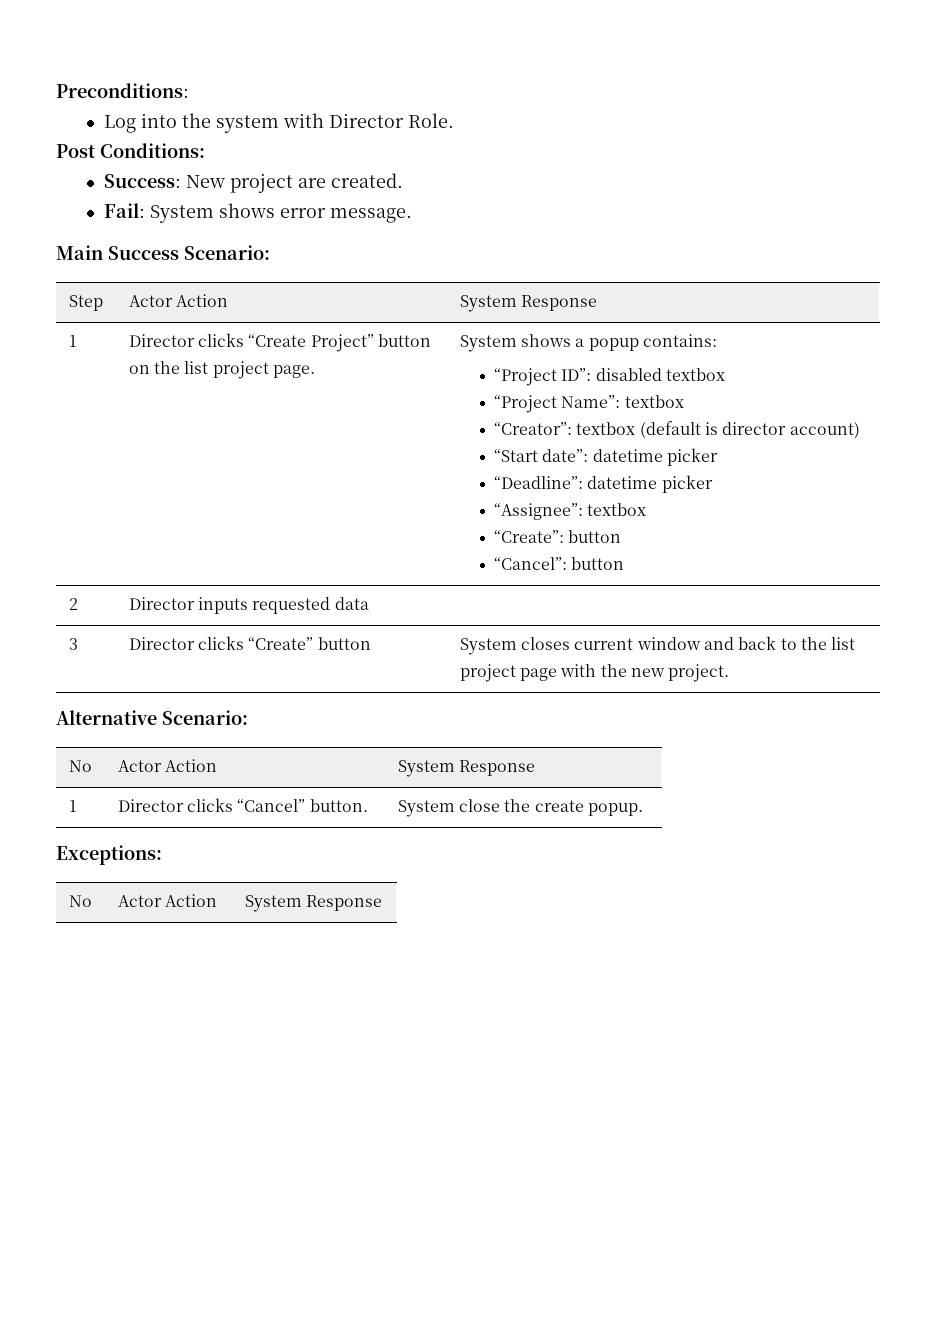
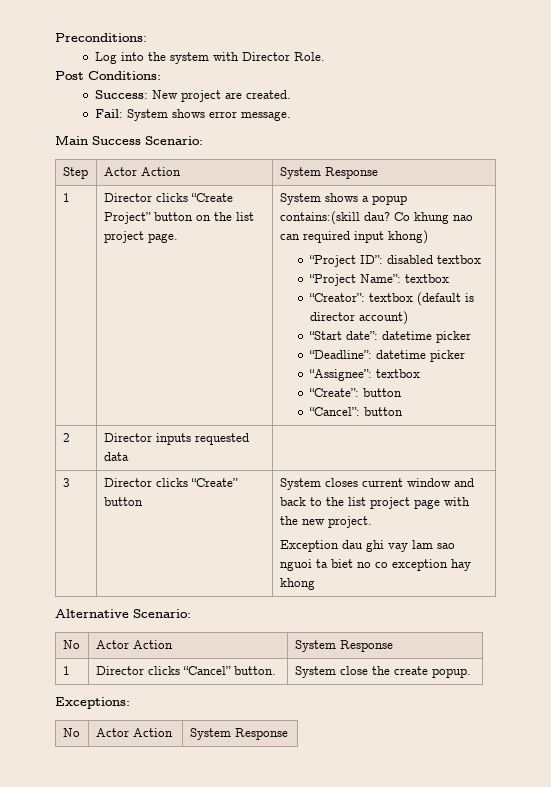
[642,334,717,347] contains: -> [279,211,473,225] [279,230,428,244] contains:(skill dau? Co khung nao can required input khong)
(730, 673) none -> [279,540,455,552] [279,559,471,571] [279,578,315,590] // Exception dau ghi vay lam sao nguoi ta biet no co exception hay khong

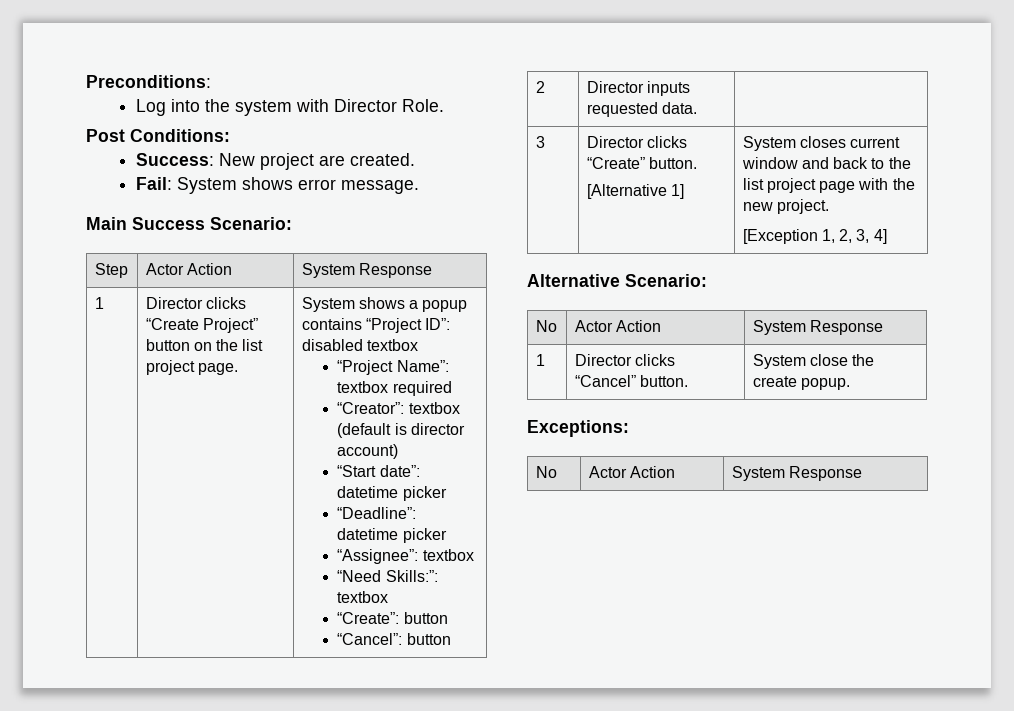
[279,211,473,225] [279,230,428,244] contains:(skill dau? Co khung nao can required input khong) // -> [301,318,362,330] contains
(449, 278) none -> [392,381,452,396] required
(420, 373) none -> [337,570,438,582] [337,591,389,603] // “Need Skills:”: textbox
[103,452,129,461] data -> [661,102,697,114] data.
[103,497,143,506] button -> [648,157,697,169] [586,184,684,199] button. // [Alternative 1]
[279,540,455,552] [279,559,471,571] [279,578,315,590] Exception dau ghi vay lam sao nguoi ta biet no co exception hay khong -> [742,229,887,244] [Exception 1, 2, 3, 4]

